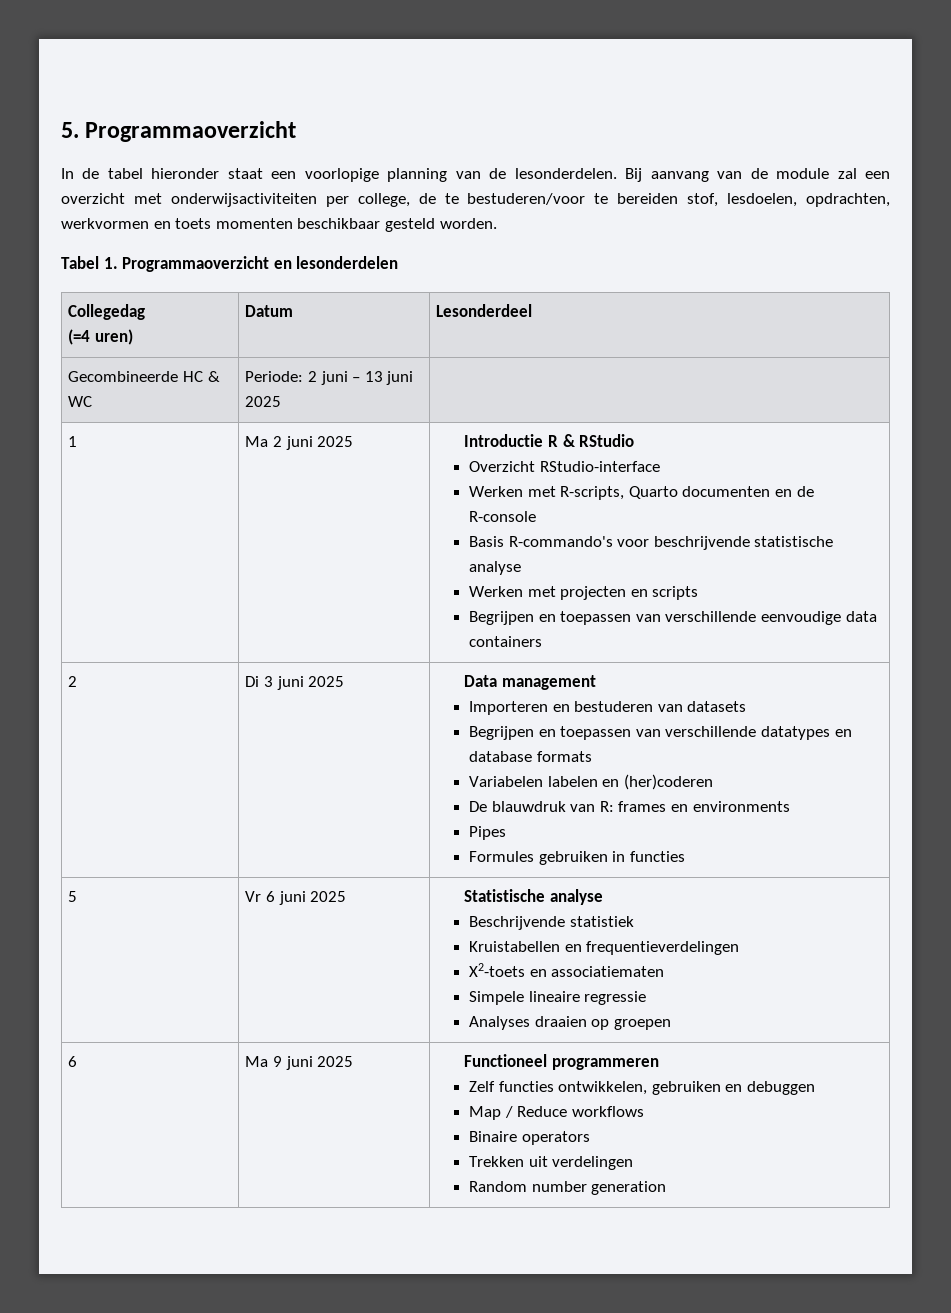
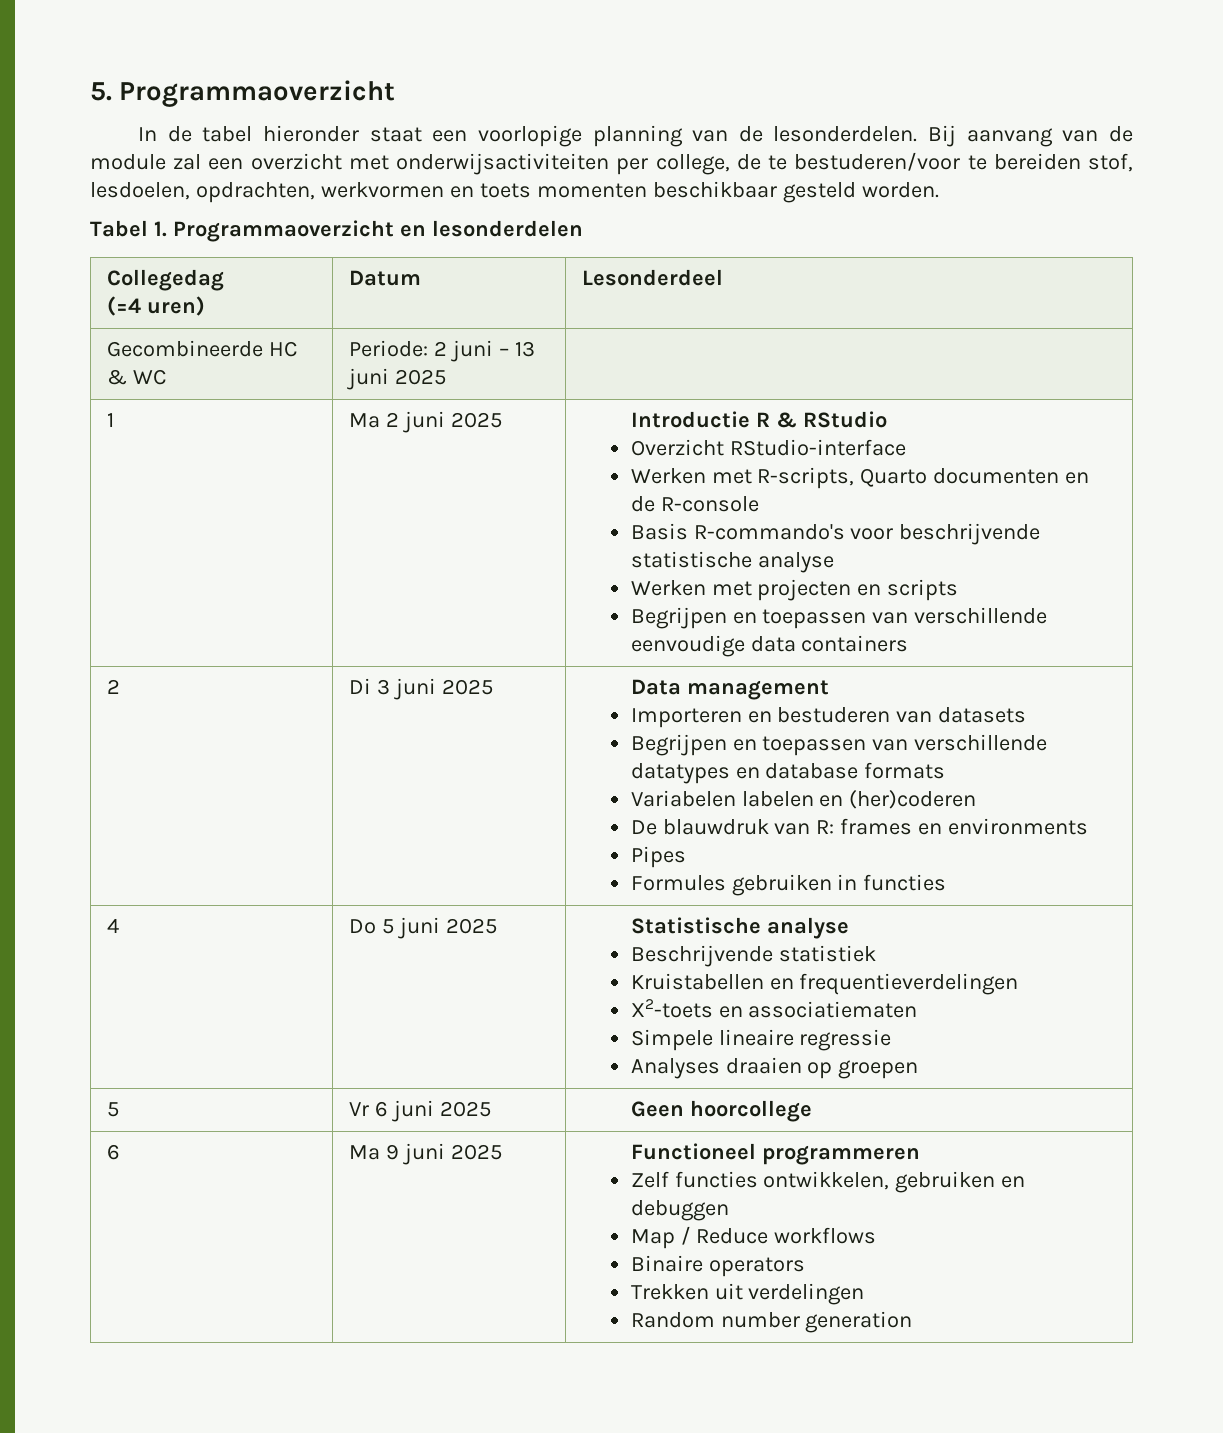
[68,891,78,902] [245,891,276,902] 5 | Vr 6 -> [106,918,119,933] [348,919,394,934] 4 | Do 5
(671, 1024) none -> [106,1102,119,1117] [348,1100,491,1122] [630,1100,812,1122] // 5 | Vr 6 juni 2025 | Geen hoorcollege

